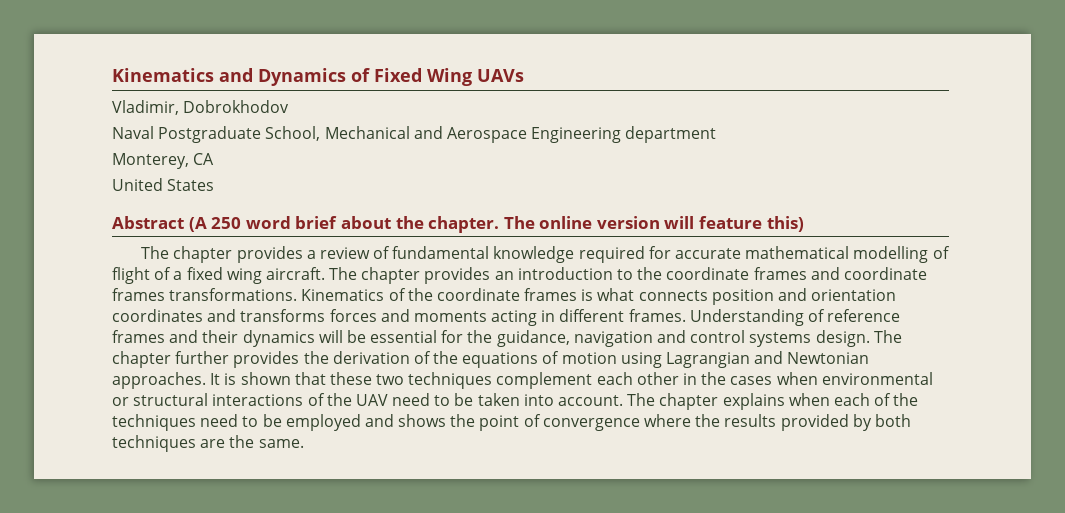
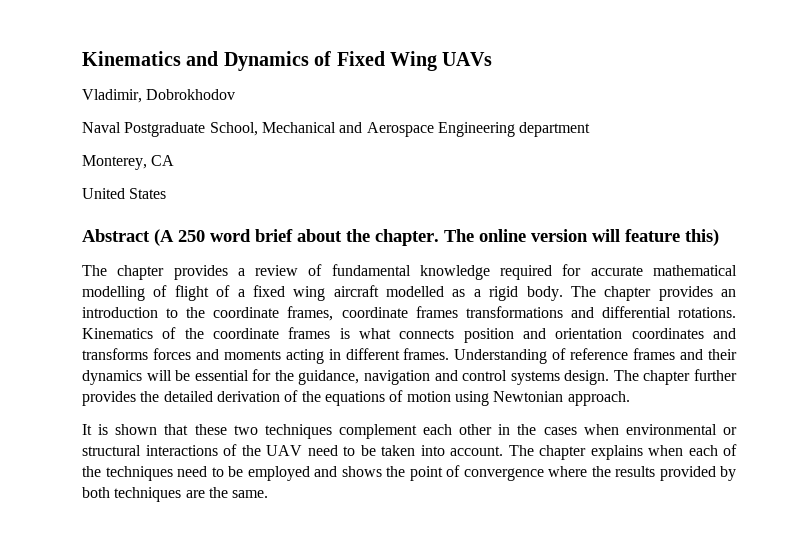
[265,267,325,280] aircraft. -> [333,285,563,301] aircraft modelled as a rigid body.
[753,267,927,280] [112,288,298,301] frames and coordinate frames transformations. -> [287,306,737,321] frames, coordinate frames transformations and differential rotations.
(329, 357) none -> [163,391,213,402] detailed
[666,351,870,368] [112,372,206,389] Lagrangian and Newtonian approaches. -> [493,391,630,406] Newtonian approach. //

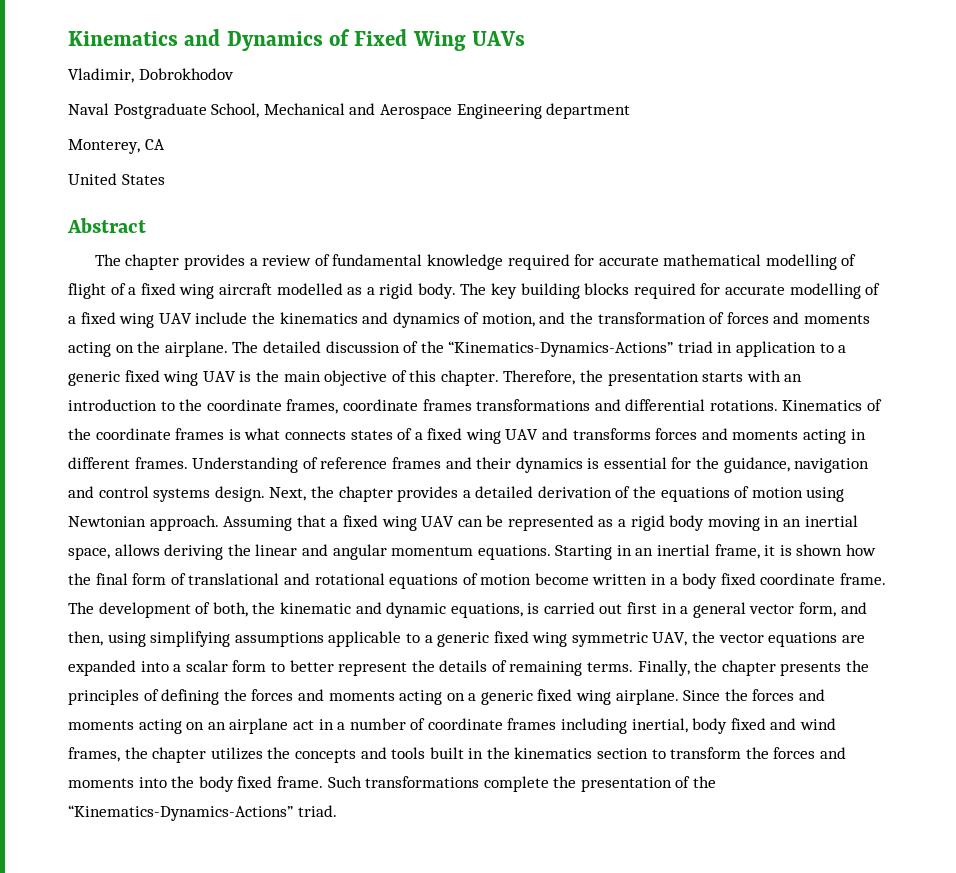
[154,229,719,246] (A 250 word brief about the chapter. The online version will feature this) -> (146, 225) none
[604,286,713,301] chapter provides -> [491,283,881,299] [68,312,871,328] [68,341,847,357] [68,370,781,386] key building blocks required for accurate modelling of a fixed wing UAV include the kinematics and dynamics of motion, and the transformation of forces and moments acting on the airplane. The detailed discussion of the “Kinematics-Dynamics-Actions” triad in application to a generic fixed wing UAV is the main objective of this chapter. Therefore, the presentation starts with
[463,328,704,343] position and orientation coordinates -> [350,428,539,444] states of a fixed wing UAV
[146,370,191,381] will be -> [587,458,600,469] is
[613,369,737,385] [82,391,160,406] The chapter further provides the -> [269,486,471,502] Next, the chapter provides a
[82,424,737,439] [82,444,737,460] [82,465,736,481] [82,487,269,502] // It is shown that these two techniques complement each other in the cases when environmental or structural interactions of the UAV need to be taken into account. The chapter explains when each of the techniques need to be employed and shows the point of convergence where the results provided by both techniques are the same. -> [223,515,858,531] [68,544,877,560] [68,573,887,589] [68,602,867,618] [68,631,865,647] [68,660,870,676] [68,689,826,705] [68,718,837,734] [68,747,847,763] [68,776,717,792] [68,805,337,821] Assuming that a fixed wing UAV can be represented as a rigid body moving in an inertial space, allows deriving the linear and angular momentum equations. Starting in an inertial frame, it is shown how the final form of translational and rotational equations of motion become written in a body fixed coordinate frame. The development of both, the kinematic and dynamic equations, is carried out first in a general vector form, and then, using simplifying assumptions applicable to a generic fixed wing symmetric UAV, the vector equations are expanded into a scalar form to better represent the details of remaining terms. Finally, the chapter presents the principles of defining the forces and moments acting on a generic fixed wing airplane. Since the forces and moments acting on an airplane act in a number of coordinate frames including inertial, body fixed and wind frames, the chapter utilizes the concepts and tools built in the kinematics section to transform the forces and moments into the body fixed frame. Such transformations complete the presentation of the “Kinematics-Dynamics-Actions” triad.

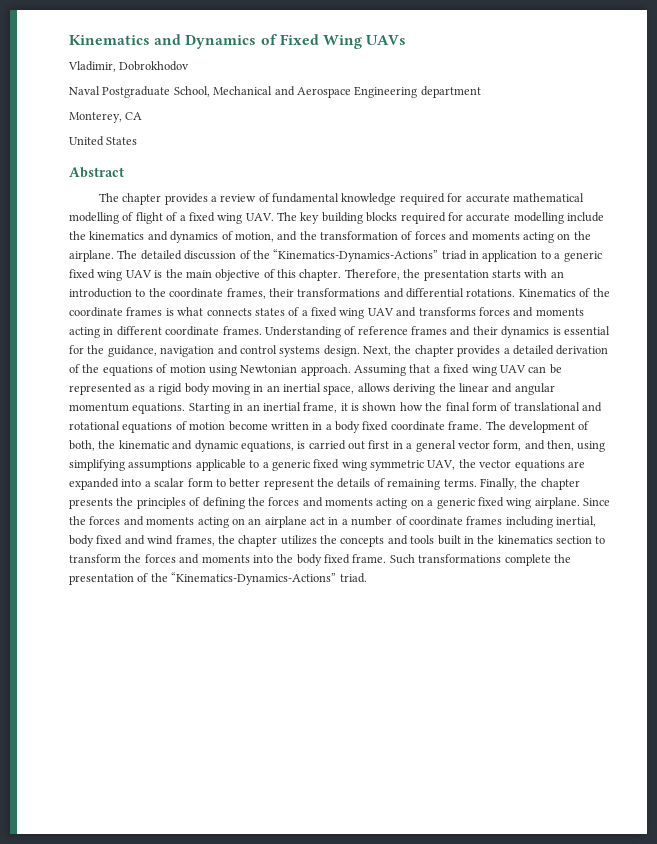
[218,283,456,299] aircraft modelled as a rigid body. -> [245,213,274,221] UAV.
[865,283,881,295] [68,312,192,328] of a fixed wing UAV -> (564, 218) none
[342,399,472,411] coordinate frames -> [268,288,294,297] their
(130, 463) none -> [165,326,220,336] coordinate

